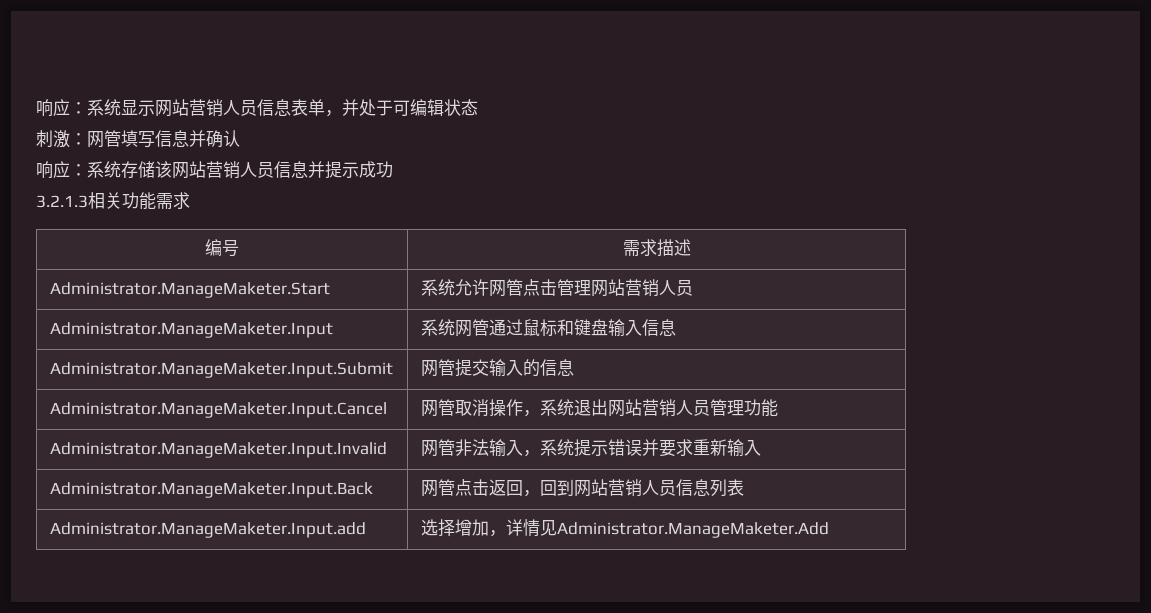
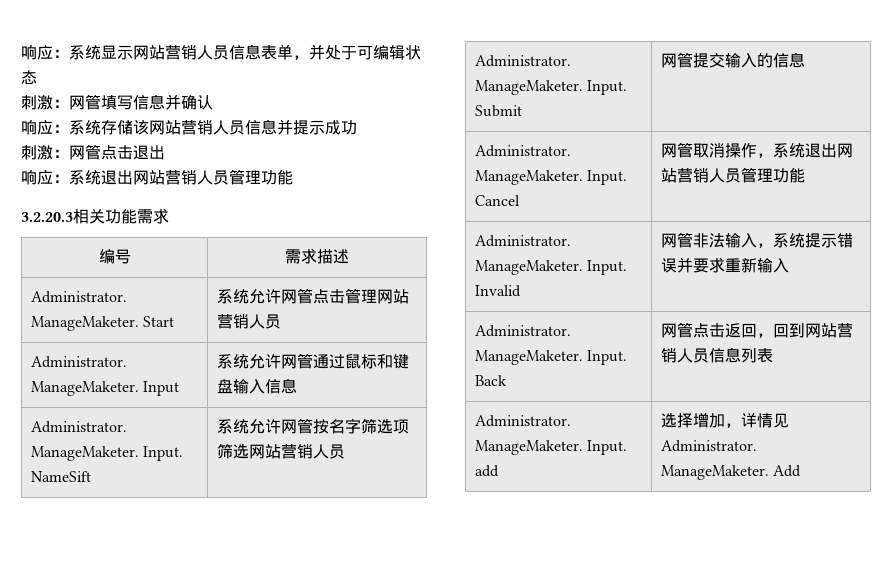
[36,195,88,208] 3.2.1.3 -> [21,144,165,160] [21,169,293,185] [21,212,73,222] 刺激：网管点击退出 // 响应：系统退出网站营销人员管理功能 // 3.2.20.3
[49,282,330,298] Administrator.ManageMaketer.Start -> [31,291,128,303] [31,316,175,331] Administrator. ManageMaketer. Start
[49,322,333,338] [420,319,455,336] Administrator.ManageMaketer.Input | 系统 -> [31,356,128,368] [31,381,180,396] [217,354,282,369] Administrator. ManageMaketer. Input | 系统允许
[49,362,393,378] Administrator.ManageMaketer.Input.Submit -> [31,421,128,433] [31,446,184,461] [31,471,92,482] [217,418,410,434] [217,443,346,459] [475,55,572,67] [475,80,628,95] [475,105,523,117] Administrator. ManageMaketer. Input. NameSift | 系统允许网管按名字筛选项筛选网站营销人员 // Administrator. ManageMaketer. Input. Submit
[49,402,387,418] Administrator.ManageMaketer.Input.Cancel -> [475,145,572,157] [475,170,628,185] [475,195,521,206] Administrator. ManageMaketer. Input. Cancel
[49,442,387,458] Administrator.ManageMaketer.Input.Invalid -> [475,235,572,247] [475,260,628,275] [475,285,522,297] Administrator. ManageMaketer. Input. Invalid
[49,482,373,498] Administrator.ManageMaketer.Input.Back -> [475,325,572,337] [475,350,628,365] [475,375,508,386] Administrator. ManageMaketer. Input. Back
[49,522,366,538] Administrator.ManageMaketer.Input.add -> [475,415,572,427] [475,440,628,455] [475,465,500,477] Administrator. ManageMaketer. Input. add
[556,522,829,538] Administrator.ManageMaketer.Add -> [661,440,758,452] [661,465,802,480] Administrator. ManageMaketer. Add

